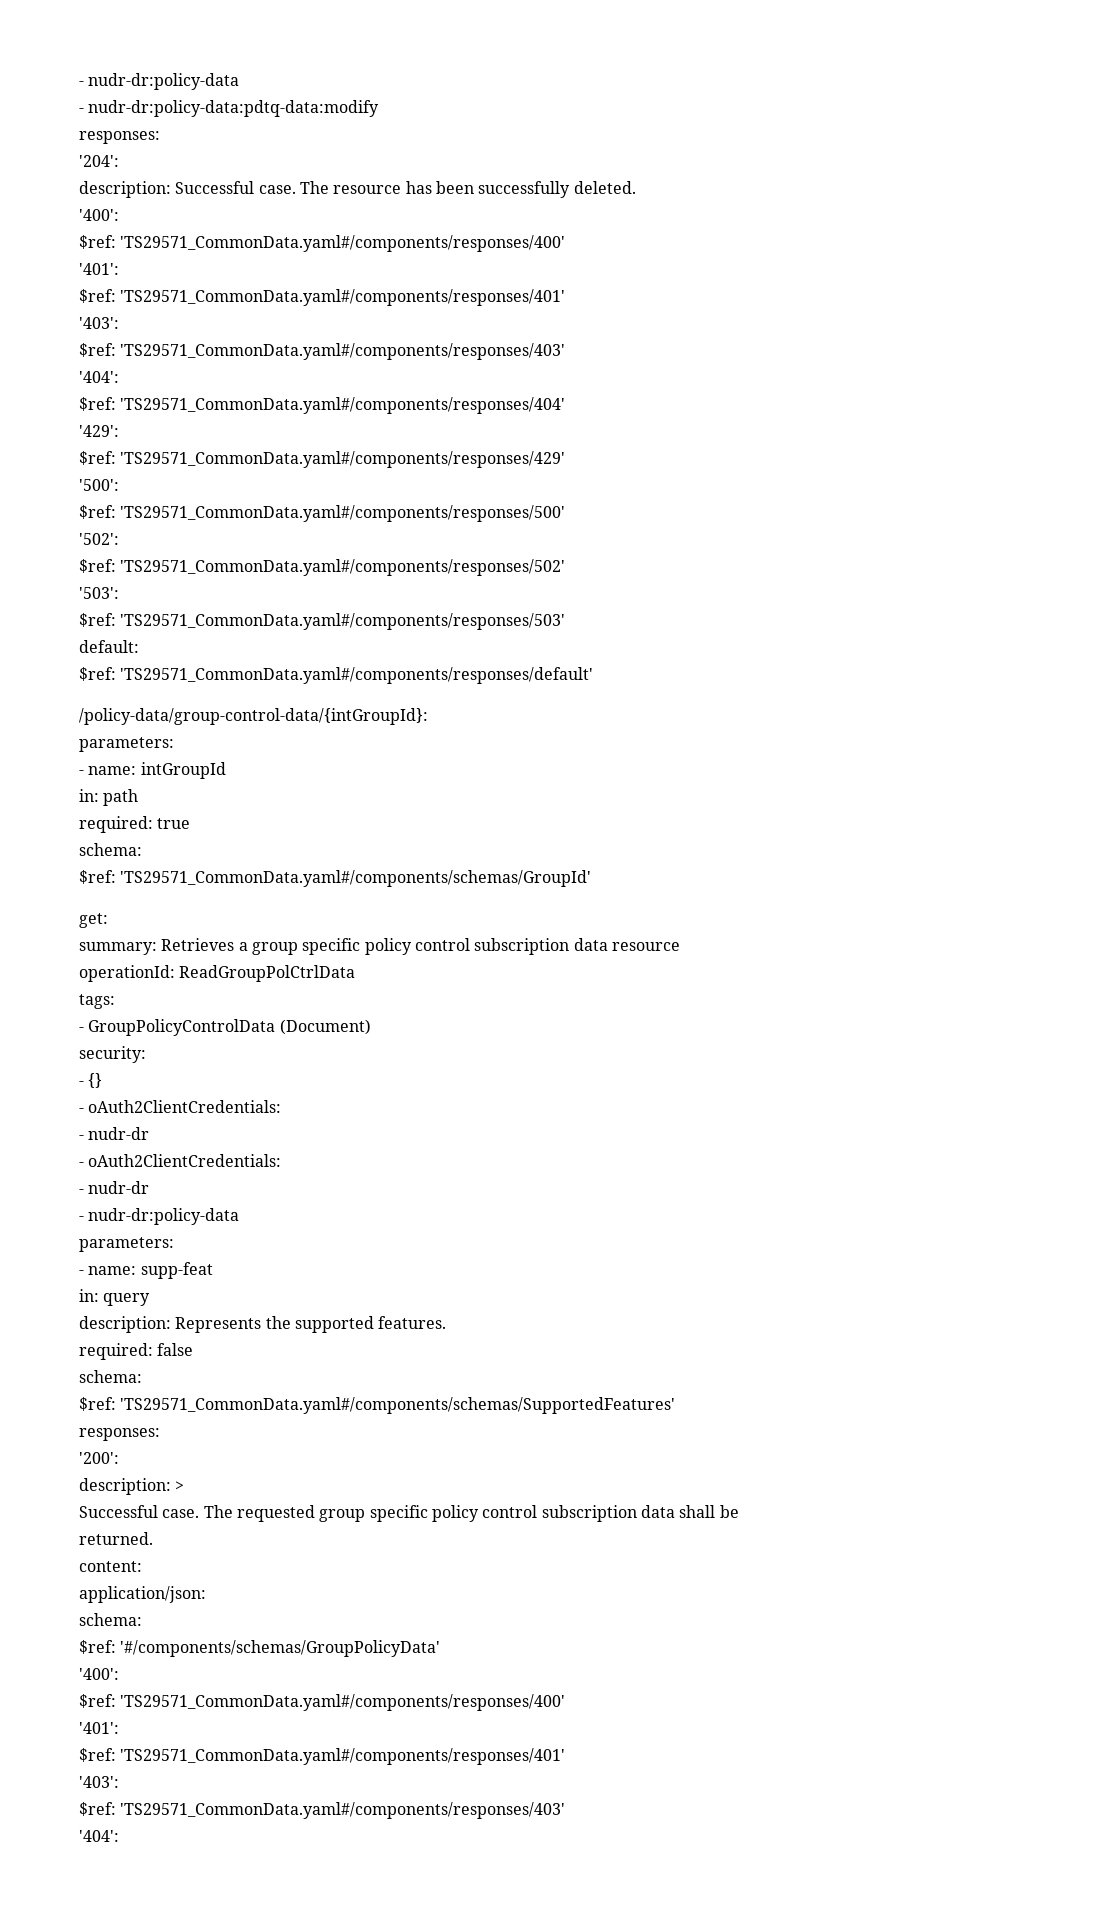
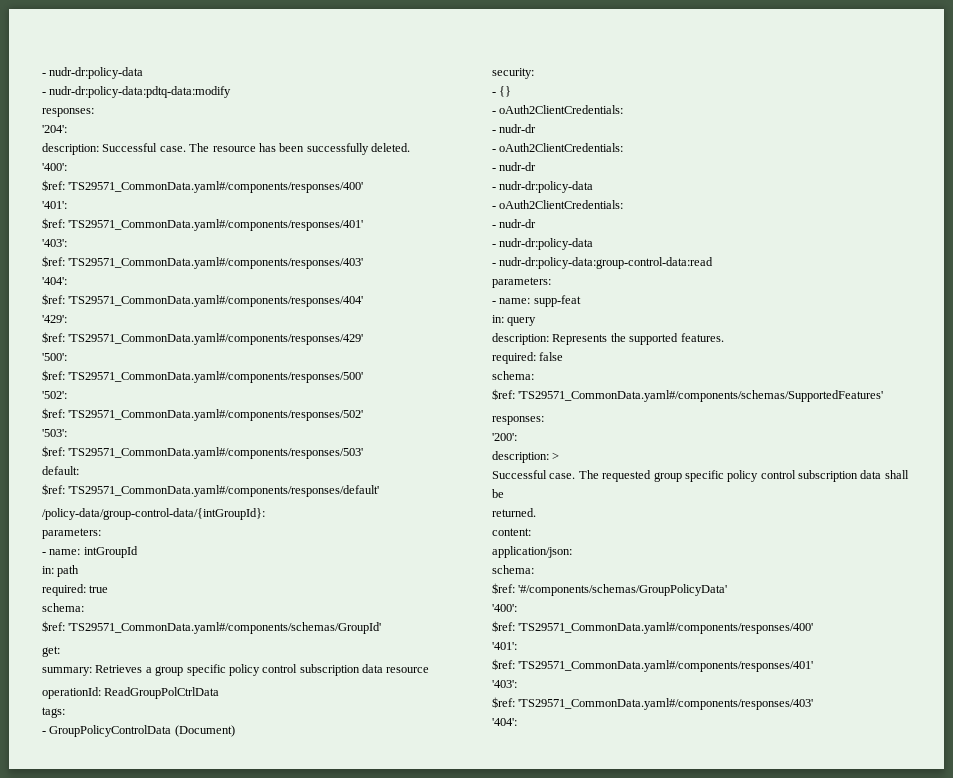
(240, 1216) none -> [492,200,624,209] [492,219,537,228] [492,238,594,250] [492,257,714,269] // - oAuth2ClientCredentials: // - nudr-dr // - nudr-dr:policy-data // - nudr-dr:policy-data:group-control-data:read

